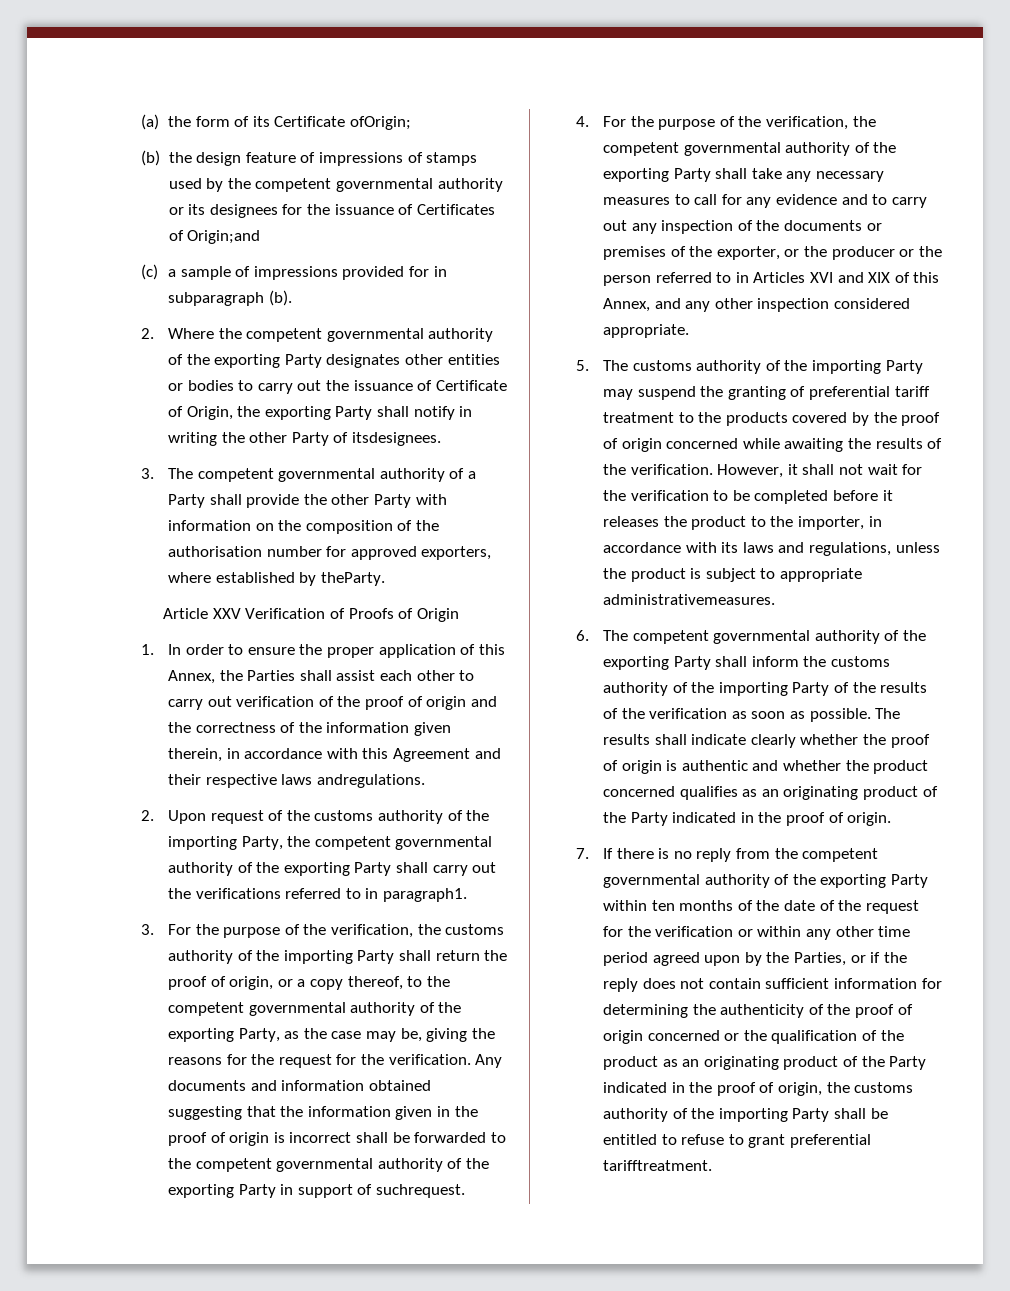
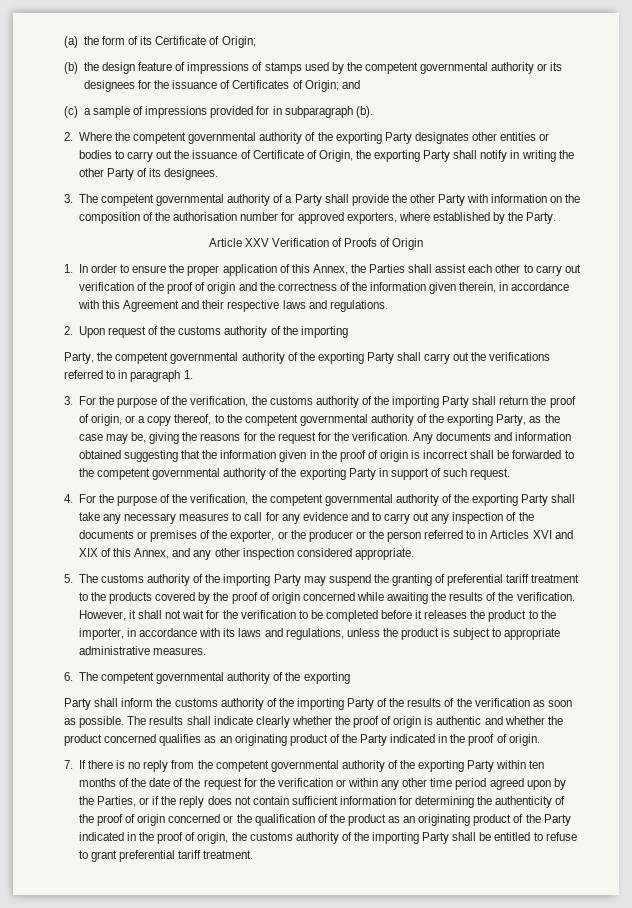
[350,116,412,130] ofOrigin; -> [209,36,256,48] of Origin;
[187,230,261,244] Origin;and -> [304,80,360,92] Origin; and
[352,432,442,446] itsdesignees. -> [149,168,219,180] its designees.
[320,572,385,586] theParty. -> [508,212,557,224] the Party.
[316,774,425,788] andregulations. -> [308,300,388,312] and regulations.
(238, 843) none -> (348, 332) //
[383,888,468,902] paragraph1. -> [130,370,193,382] paragraph 1.
[376,1184,466,1198] suchrequest. -> [443,468,511,480] such request.
[603,594,776,605] administrativemeasures. -> [78,646,206,655] administrative measures.
(670, 663) none -> (350, 678) //
[603,1160,713,1171] tarifftreatment. -> [178,850,254,859] tariff treatment.

